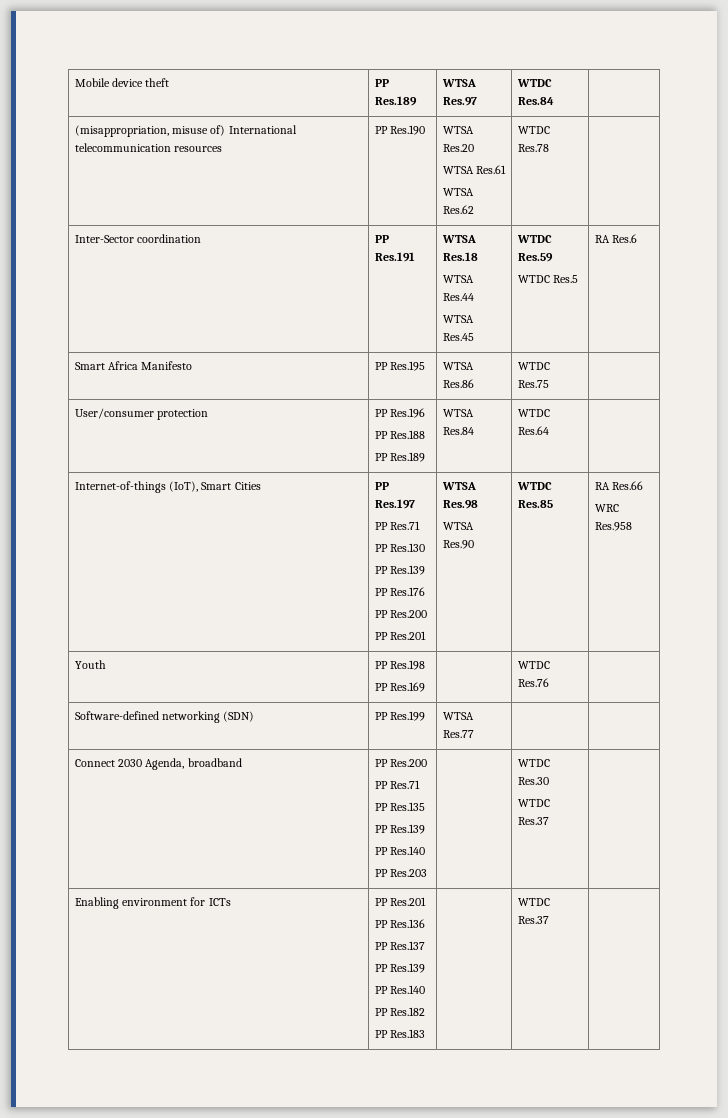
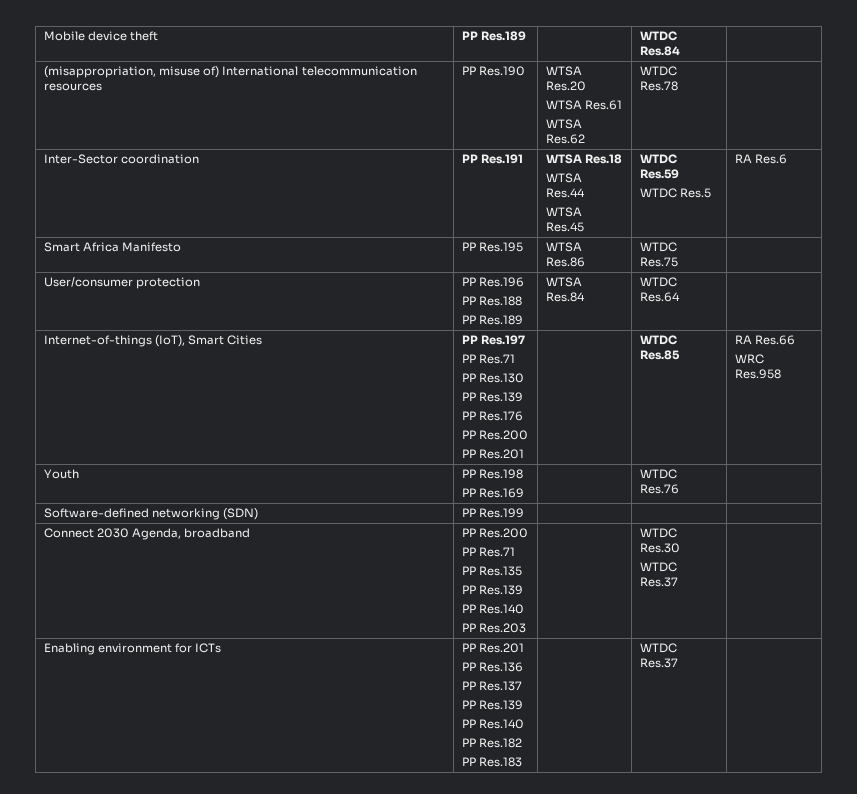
[441,79,476,87] [442,97,477,106] WTSA Res.97 -> (527, 36) none
[441,482,476,490] [442,500,478,509] [442,522,474,530] [442,540,474,549] WTSA Res.98 // WTSA Res.90 -> (525, 454) none
[442,712,474,720] [442,730,474,738] WTSA Res.77 -> (525, 513) none

